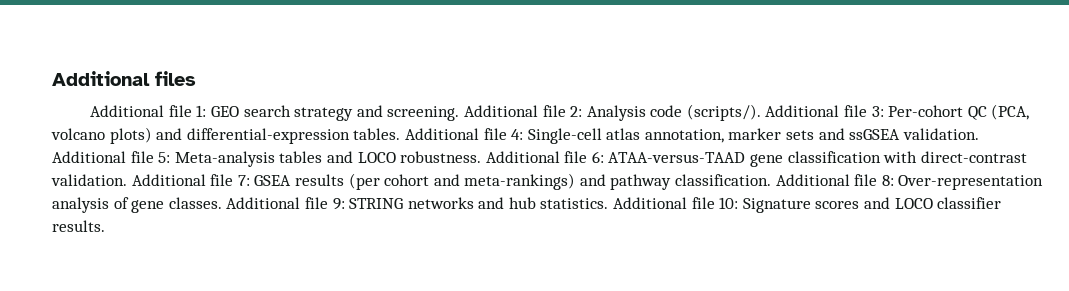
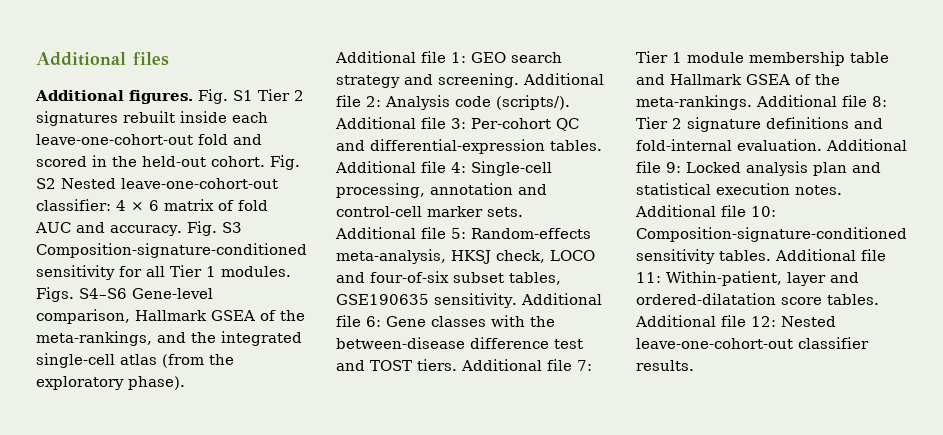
(196, 78) none -> [35,89,304,104] [36,111,268,126] [36,134,262,145] [36,155,300,170] [36,178,278,189] [36,199,268,211] [35,221,242,236] [36,243,307,258] [36,265,291,280] [36,287,213,302] [36,309,305,324] [36,331,302,346] [36,353,234,368] [36,376,185,390] // Additional figures. Fig. S1 Tier 2 signatures rebuilt inside each leave-one-cohort-out fold and scored in the held-out cohort. Fig. S2 Nested leave-one-cohort-out classifier: 4 × 6 matrix of fold AUC and accuracy. Fig. S3 Composition-signature-conditioned sensitivity for all Tier 1 modules. Figs. S4–S6 Gene-level comparison, Hallmark GSEA of the meta-rankings, and the integrated single-cell atlas (from the exploratory phase).
[991,104,1030,120] [51,127,152,144] (PCA, volcano plots) -> (579, 124) none
[606,128,979,143] [52,151,1027,167] [51,173,1044,190] [52,197,933,213] atlas annotation, marker sets and ssGSEA validation. Additional file 5: Meta-analysis tables and LOCO robustness. Additional file 6: ATAA-versus-TAAD gene classification with direct-contrast validation. Additional file 7: GSEA results (per cohort and meta-rankings) and pathway classification. Additional file 8: Over-representation analysis of gene classes. Additional file 9: STRING networks and hub statistics. Additional file 10: Signature scores and LOCO -> [336,183,547,198] [336,206,523,217] [335,227,591,239] [336,249,595,264] [336,271,561,285] [336,293,602,308] [336,315,555,327] [336,337,583,349] [336,359,592,371] [636,51,889,66] [636,74,840,85] [636,95,887,110] [636,117,883,132] [636,139,907,151] [636,161,881,176] [636,183,842,195] [635,205,776,217] [636,227,907,242] [636,249,886,264] [636,271,859,286] [636,293,879,305] [635,315,836,327] [636,338,793,349] processing, annotation and control-cell marker sets. Additional file 5: Random-effects meta-analysis, HKSJ check, LOCO and four-of-six subset tables, GSE190635 sensitivity. Additional file 6: Gene classes with the between-disease difference test and TOST tiers. Additional file 7: Tier 1 module membership table and Hallmark GSEA of the meta-rankings. Additional file 8: Tier 2 signature definitions and fold-internal evaluation. Additional file 9: Locked analysis plan and statistical execution notes. Additional file 10: Composition-signature-conditioned sensitivity tables. Additional file 11: Within-patient, layer and ordered-dilatation score tables. Additional file 12: Nested leave-one-cohort-out

